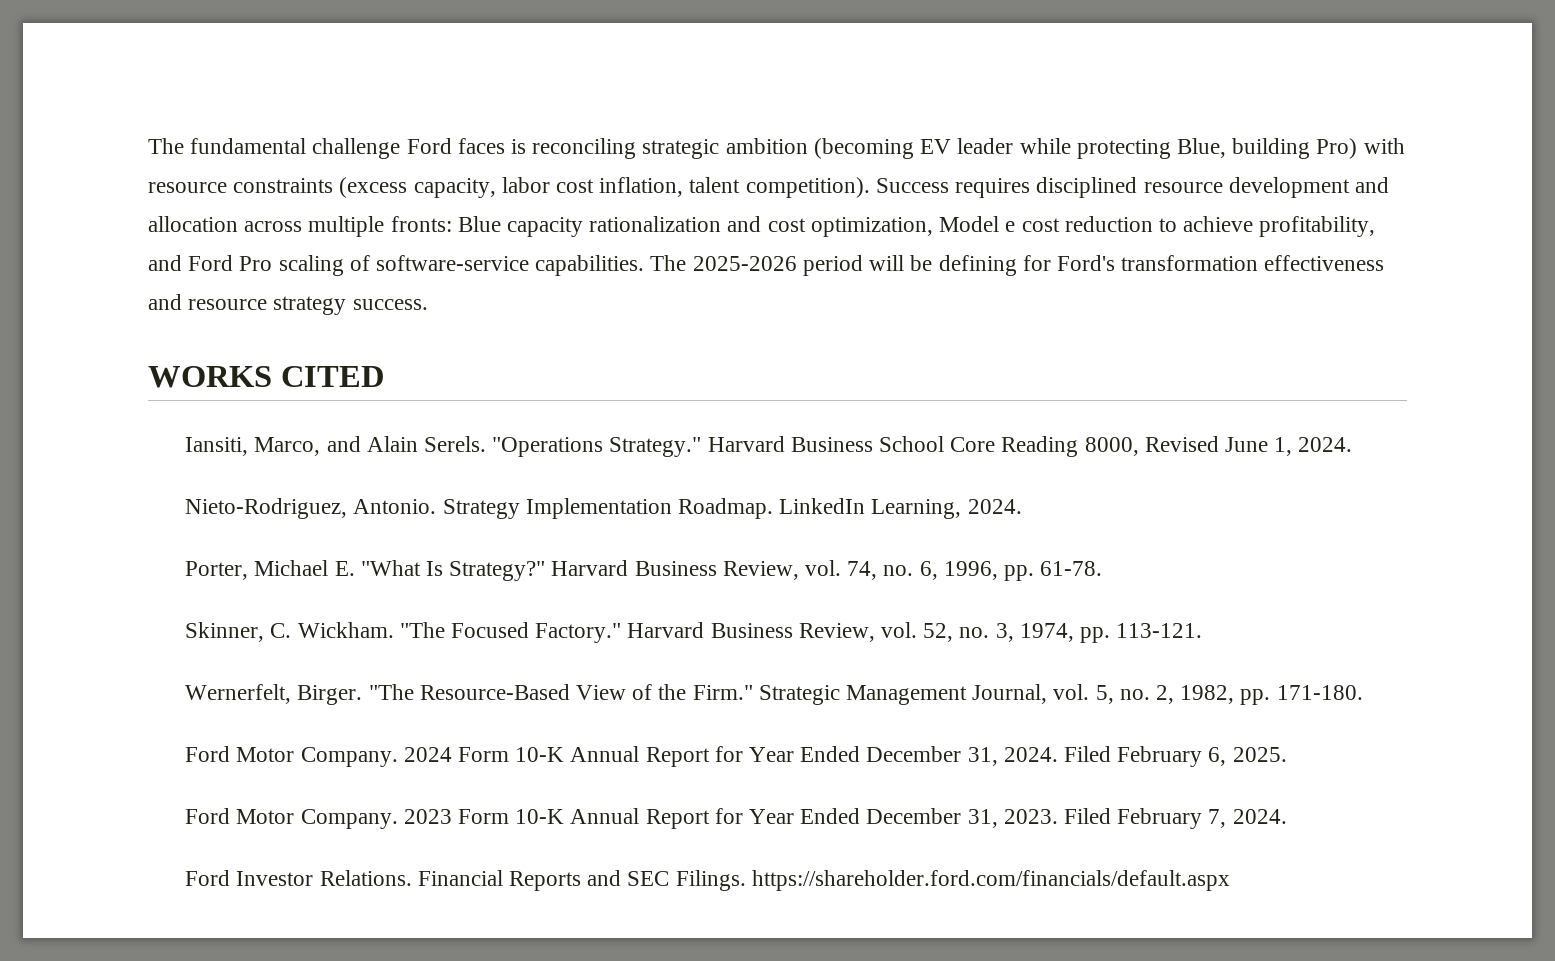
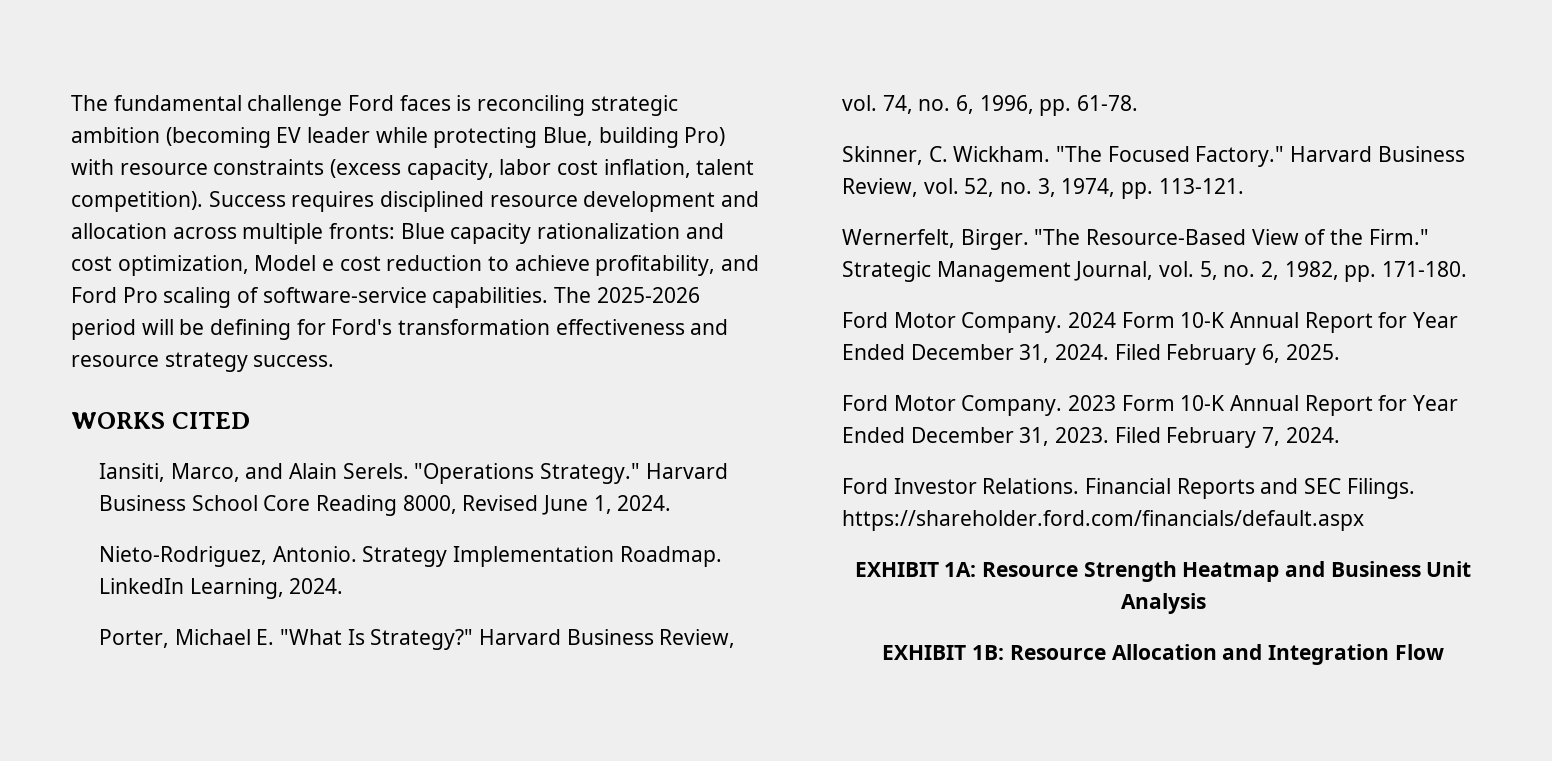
(1230, 880) none -> [854,561,1472,582] [1120,593,1206,614] [882,644,1444,665] // EXHIBIT 1A: Resource Strength Heatmap and Business Unit Analysis // EXHIBIT 1B: Resource Allocation and Integration Flow

